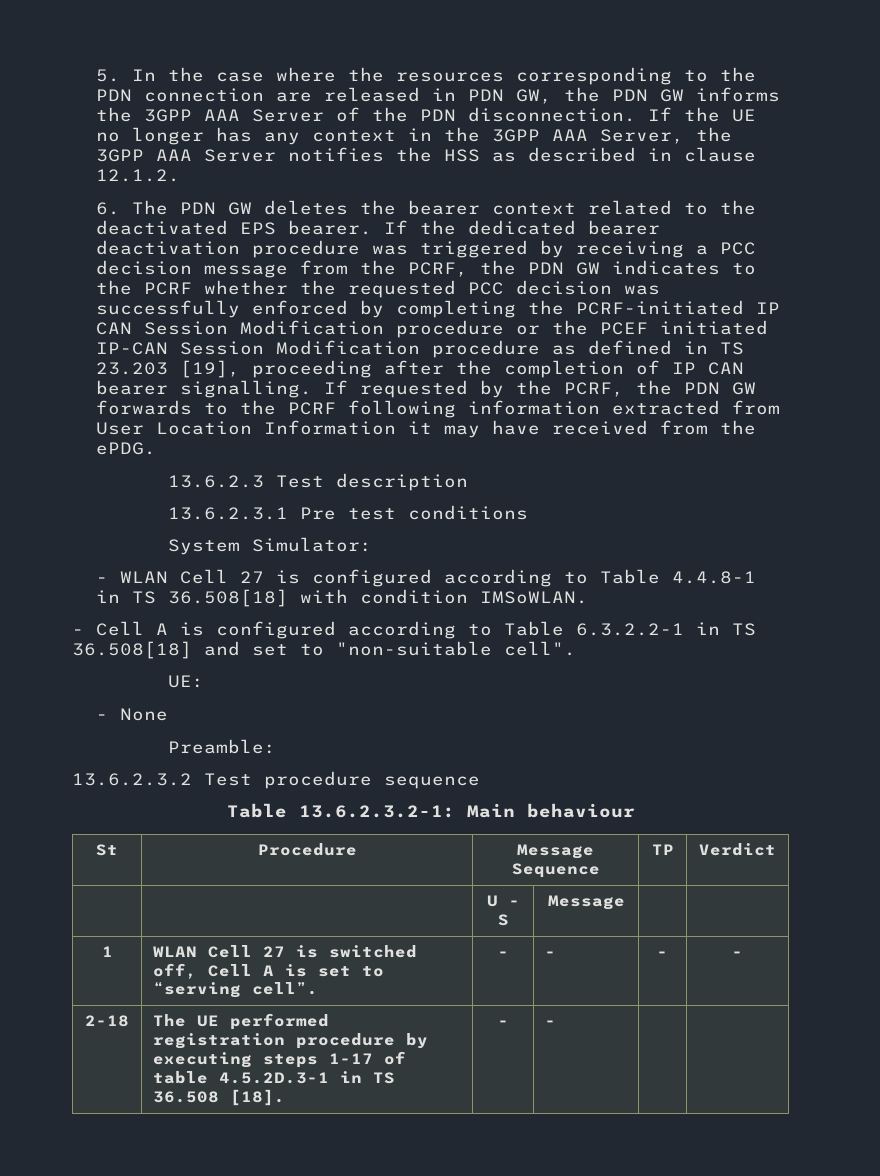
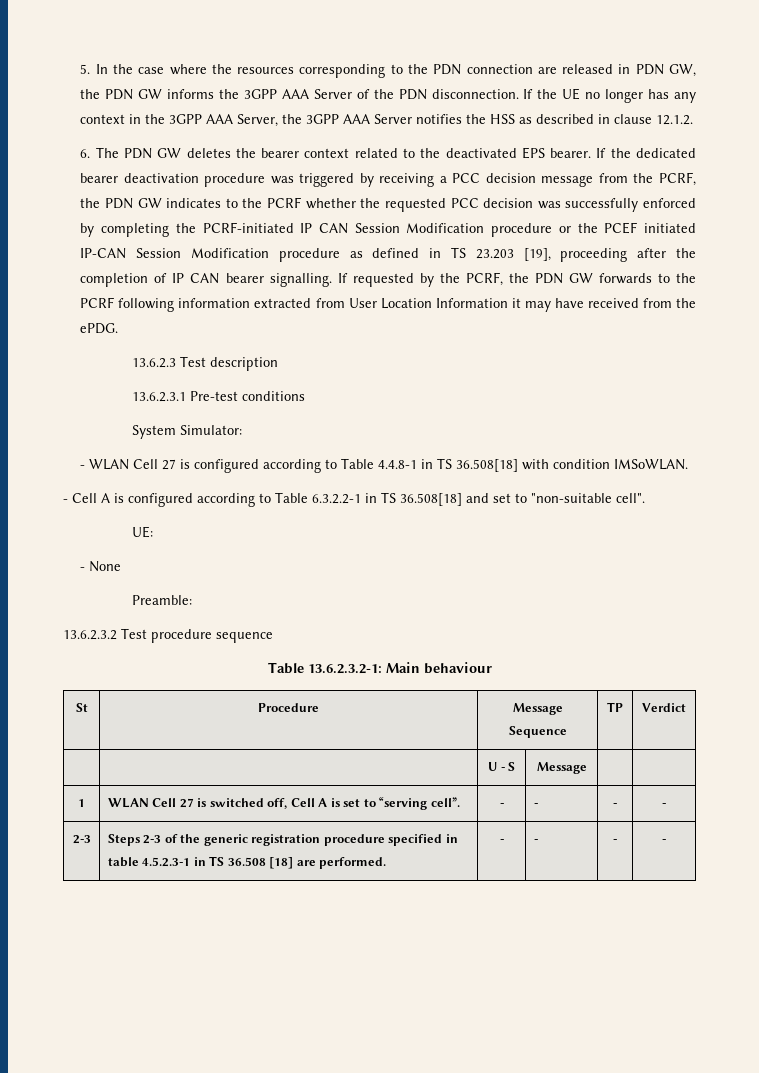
[300,507,397,520] Pre test -> [190,391,239,401] Pre-test
[85,1015,129,1027] [153,1013,330,1030] [153,1033,429,1049] [153,1051,407,1068] [153,1071,396,1084] [153,1089,286,1106] [497,1020,509,1026] [545,1020,557,1026] 2-18 | The UE performed registration procedure by executing steps 1-17 of table 4.5.2D.3-1 in TS 36.508 [18]. | - | - | | -> [72,835,91,844] [107,834,458,846] [107,856,387,869] [499,839,504,843] [533,839,538,843] [613,839,617,843] [662,839,666,843] 2-3 | Steps 2-3 of the generic registration procedure specified in table 4.5.2.3-1 in TS 36.508 [18] are performed. | - | - | - | -

